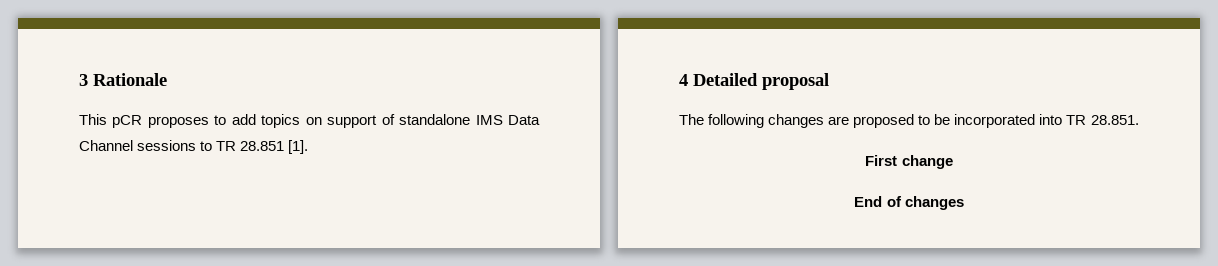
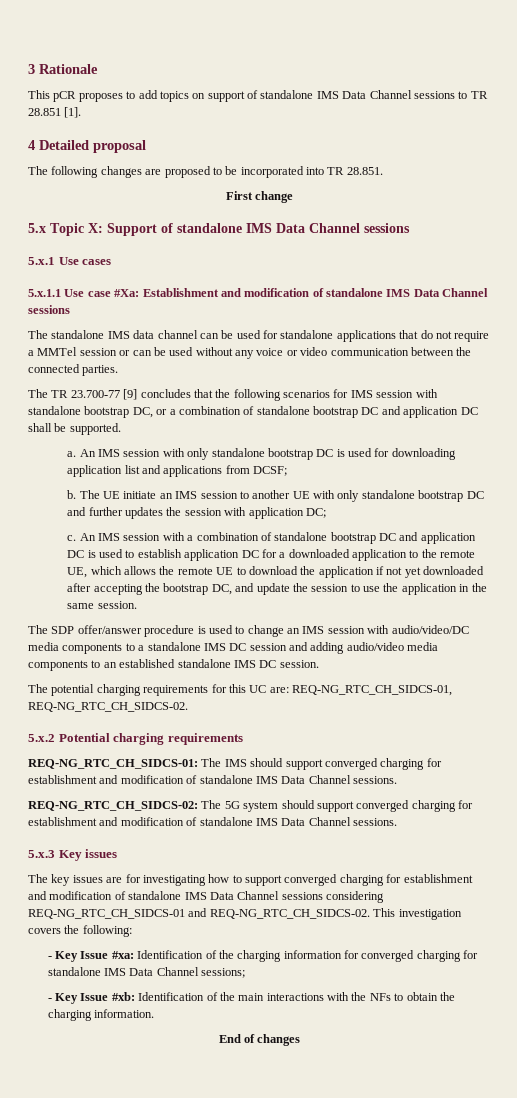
(953, 162) none -> [28,223,410,236] [28,257,112,265] [28,288,489,297] [28,305,70,314] [28,330,490,342] [28,347,472,359] [28,364,119,376] [28,389,438,401] [28,406,478,418] [28,423,121,435] [67,448,456,460] [67,465,288,477] [67,490,484,502] [67,507,326,519] [67,532,476,544] [67,549,476,561] [67,566,485,578] [67,583,487,595] [67,601,137,609] [28,625,469,637] [28,642,439,654] [28,659,319,671] [28,684,452,696] [28,702,188,712] [28,733,243,745] [28,758,442,770] [28,775,397,784] [28,800,473,812] [28,817,397,826] [28,849,118,861] [28,874,473,886] [28,891,384,903] [28,908,462,920] [28,925,132,937] [47,950,479,962] [47,967,246,978] [47,992,455,1004] [47,1009,155,1021] // 5.x Topic X: Support of standalone IMS Data Channel sessions // 5.x.1 Use cases // 5.x.1.1 Use case #Xa: Establishment and modification of standalone IMS Data Channel sessions // The standalone IMS data channel can be used for standalone applications that do not require a MMTel session or can be used without any voice or video communication between the connected parties. // The TR 23.700-77 [9] concludes that the following scenarios for IMS session with standalone bootstrap DC, or a combination of standalone bootstrap DC and application DC shall be supported. // a. An IMS session with only standalone bootstrap DC is used for downloading application list and applications from DCSF; // b. The UE initiate an IMS session to another UE with only standalone bootstrap DC and further updates the session with application DC; // c. An IMS session with a combination of standalone bootstrap DC and application DC is used to establish application DC for a downloaded application to the remote UE, which allows the remote UE to download the application if not yet downloaded after accepting the bootstrap DC, and update the session to use the application in the same session. // The SDP offer/answer procedure is used to change an IMS session with audio/video/DC media components to a standalone IMS DC session and adding audio/video media components to an established standalone IMS DC session. // The potential charging requirements for this UC are: REQ-NG_RTC_CH_SIDCS-01, REQ-NG_RTC_CH_SIDCS-02. // 5.x.2 Potential charging requirements // REQ-NG_RTC_CH_SIDCS-01: The IMS should support converged charging for establishment and modification of standalone IMS Data Channel sessions. // REQ-NG_RTC_CH_SIDCS-02: The 5G system should support converged charging for establishment and modification of standalone IMS Data Channel sessions. // 5.x.3 Key issues // The key issues are for investigating how to support converged charging for establishment and modification of standalone IMS Data Channel sessions considering REQ-NG_RTC_CH_SIDCS-01 and REQ-NG_RTC_CH_SIDCS-02. This investigation covers the following: // - Key Issue #xa: Identification of the charging information for converged charging for standalone IMS Data Channel sessions; // - Key Issue #xb: Identification of the main interactions with the NFs to obtain the charging information.

